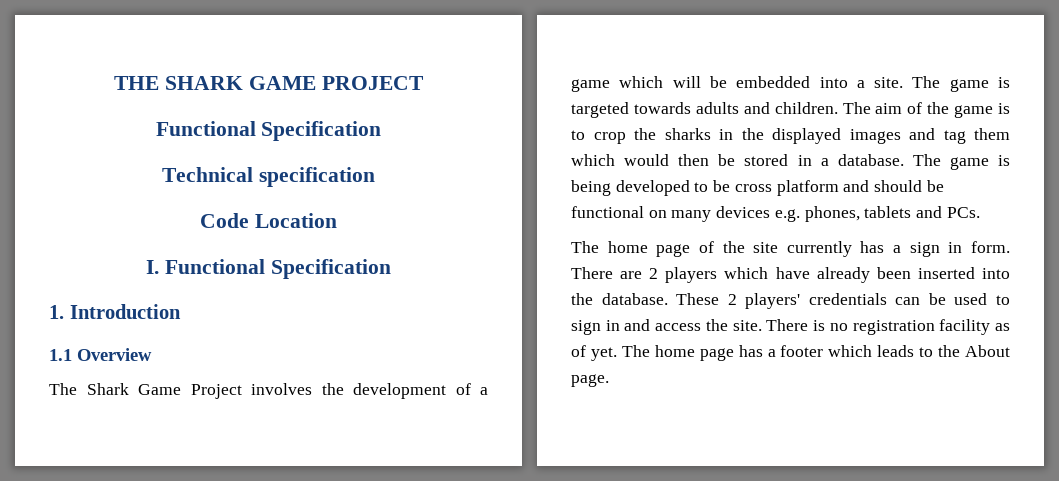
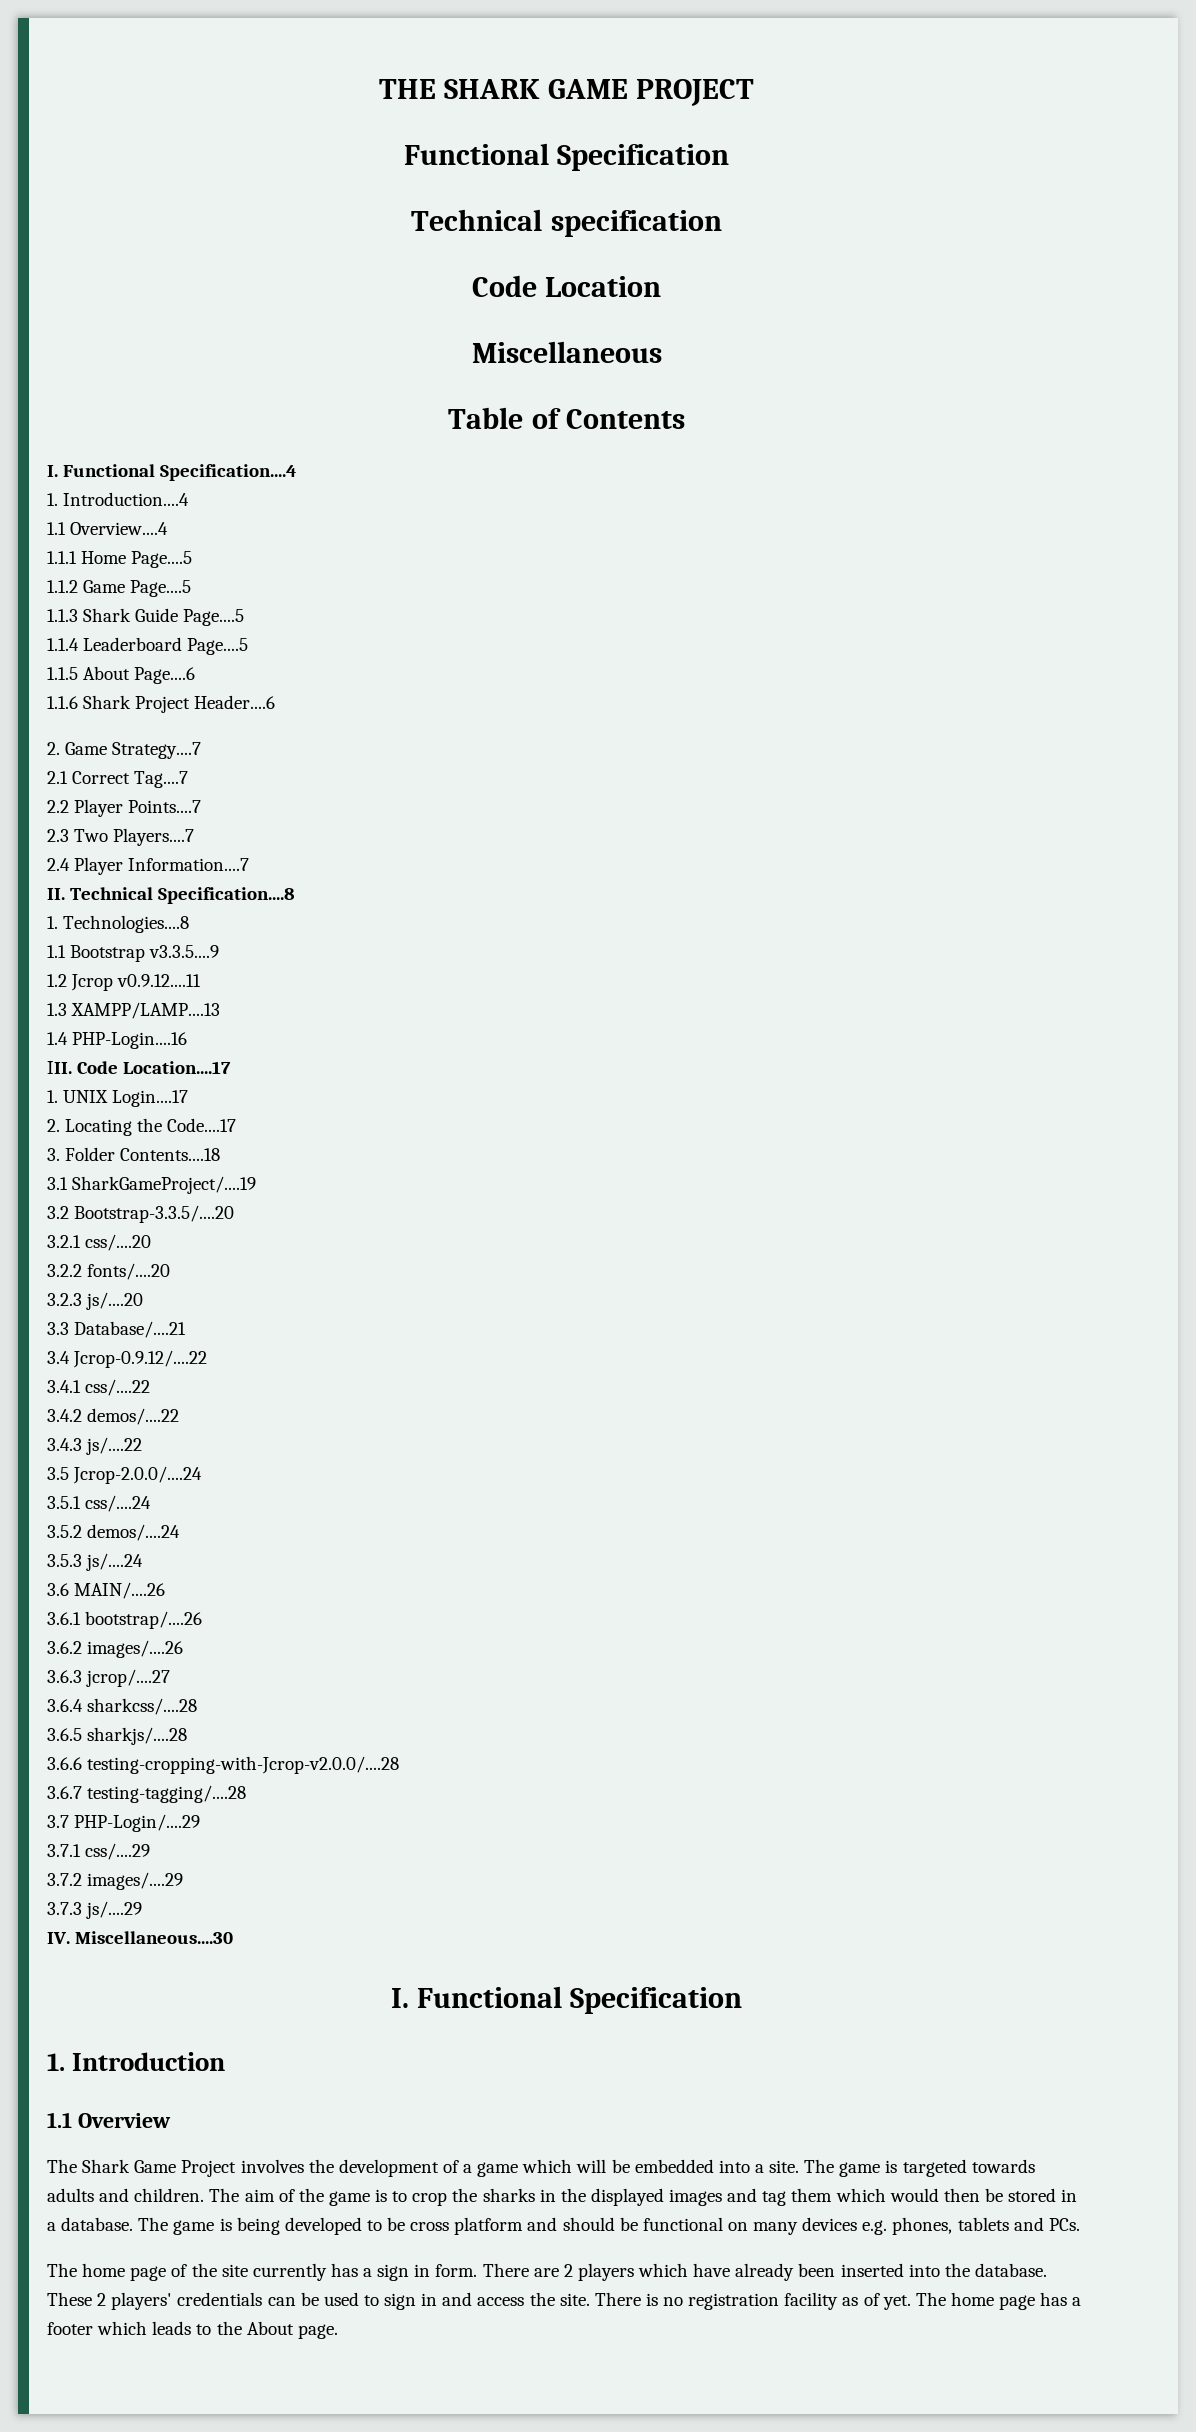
(337, 220) none -> [471,341,662,363] [448,407,685,429] [47,464,298,481] [47,492,190,506] [47,522,169,535] [47,551,193,568] [47,580,192,597] [47,608,245,626] [47,637,249,655] [47,666,196,684] [47,695,276,713] [47,742,202,759] [47,771,189,788] [47,799,202,817] [47,828,195,846] [47,857,250,875] [47,887,296,904] [47,915,190,933] [47,945,220,962] [47,974,202,991] [47,1002,221,1019] [47,1032,188,1049] [47,1061,232,1074] [47,1090,189,1107] [47,1118,237,1136] [47,1147,221,1161] [47,1176,257,1194] [47,1205,235,1223] [47,1234,152,1251] [47,1263,171,1280] [47,1292,144,1310] [47,1321,187,1338] [47,1350,208,1368] [47,1379,151,1396] [47,1408,180,1425] [47,1437,143,1455] [47,1466,203,1484] [47,1495,152,1512] [47,1524,181,1541] [47,1553,144,1571] [47,1582,166,1599] [47,1611,203,1629] [47,1640,184,1658] [47,1669,171,1687] [47,1698,198,1715] [47,1727,188,1745] [47,1756,400,1774] [47,1785,247,1803] [47,1814,201,1832] [47,1843,151,1860] [47,1872,184,1890] [47,1901,143,1919] [47,1931,234,1944] // Miscellaneous // Table of Contents // I. Functional Specification....4 // 1. Introduction....4 // 1.1 Overview....4 // 1.1.1 Home Page....5 // 1.1.2 Game Page....5 // 1.1.3 Shark Guide Page....5 // 1.1.4 Leaderboard Page....5 // 1.1.5 About Page....6 // 1.1.6 Shark Project Header....6 // 2. Game Strategy....7 // 2.1 Correct Tag....7 // 2.2 Player Points....7 // 2.3 Two Players....7 // 2.4 Player Information....7 // II. Technical Specification....8 // 1. Technologies....8 // 1.1 Bootstrap v3.3.5....9 // 1.2 Jcrop v0.9.12....11 // 1.3 XAMPP/LAMP....13 // 1.4 PHP-Login....16 // III. Code Location....17 // 1. UNIX Login....17 // 2. Locating the Code....17 // 3. Folder Contents....18 // 3.1 SharkGameProject/....19 // 3.2 Bootstrap-3.3.5/....20 // 3.2.1 css/....20 // 3.2.2 fonts/....20 // 3.2.3 js/....20 // 3.3 Database/....21 // 3.4 Jcrop-0.9.12/....22 // 3.4.1 css/....22 // 3.4.2 demos/....22 // 3.4.3 js/....22 // 3.5 Jcrop-2.0.0/....24 // 3.5.1 css/....24 // 3.5.2 demos/....24 // 3.5.3 js/....24 // 3.6 MAIN/....26 // 3.6.1 bootstrap/....26 // 3.6.2 images/....26 // 3.6.3 jcrop/....27 // 3.6.4 sharkcss/....28 // 3.6.5 sharkjs/....28 // 3.6.6 testing-cropping-with-Jcrop-v2.0.0/....28 // 3.6.7 testing-tagging/....28 // 3.7 PHP-Login/....29 // 3.7.1 css/....29 // 3.7.2 images/....29 // 3.7.3 js/....29 // IV. Miscellaneous....30

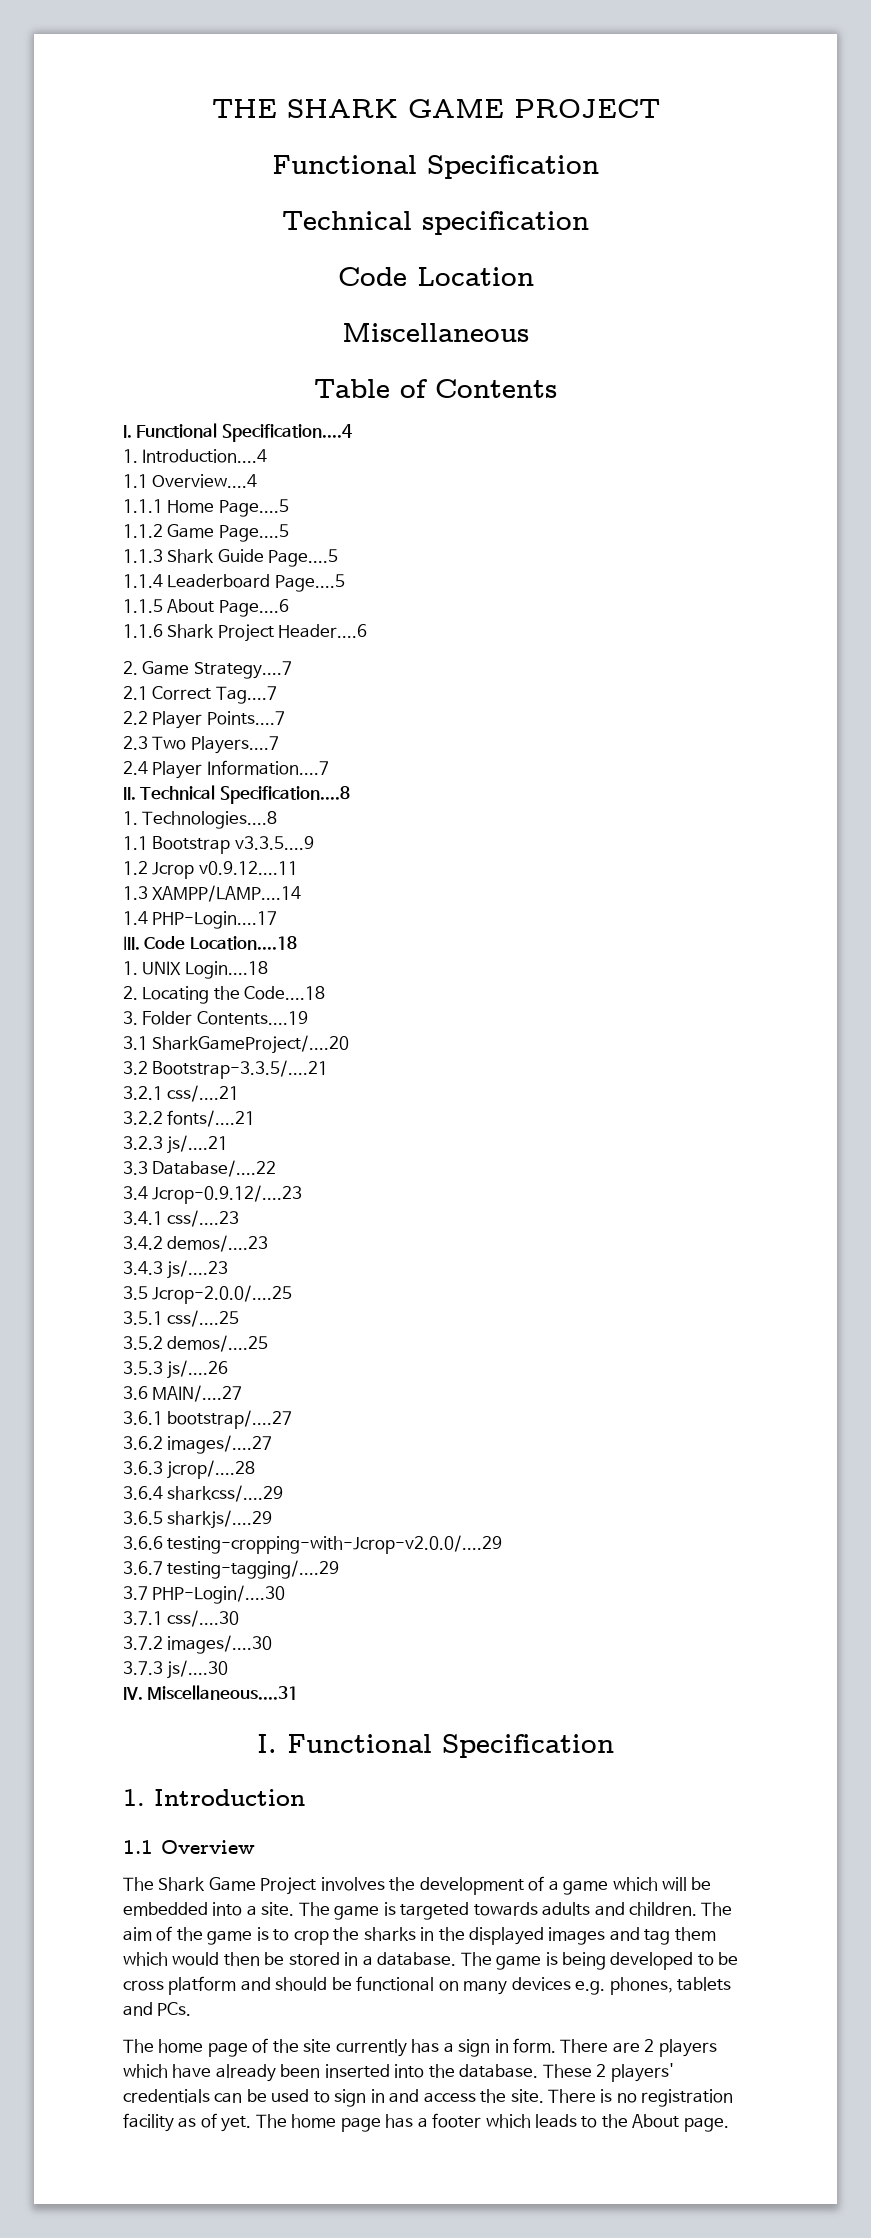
[71,1002,221,1019] XAMPP/LAMP....13 -> [152,885,302,902] XAMPP/LAMP....14
[72,1032,188,1049] PHP-Login....16 -> [152,911,278,929] PHP-Login....17
[123,1061,232,1074] Location....17 -> [189,936,297,950] Location....18
[112,1090,189,1107] Login....17 -> [184,961,268,979] Login....18
[167,1118,237,1132] Code....17 -> [244,986,326,1000] Code....18
[120,1148,221,1161] Contents....18 -> [196,1011,308,1025] Contents....19
[72,1176,257,1194] SharkGameProject/....19 -> [152,1035,350,1054] SharkGameProject/....20
[74,1205,235,1223] Bootstrap-3.3.5/....20 -> [152,1060,329,1079] Bootstrap-3.3.5/....21
[85,1234,152,1251] css/....20 -> [167,1085,240,1102] css/....21
[87,1263,171,1280] fonts/....20 -> [167,1110,256,1127] fonts/....21
[86,1292,144,1310] js/....20 -> [167,1135,229,1154] js/....21
[74,1321,187,1338] Database/....21 -> [152,1160,277,1177] Database/....22
[73,1350,208,1368] Jcrop-0.9.12/....22 -> [152,1185,303,1204] Jcrop-0.9.12/....23
[85,1379,151,1396] css/....22 -> [167,1210,240,1227] css/....23
[87,1408,180,1425] demos/....22 -> [167,1235,269,1252] demos/....23
[86,1437,143,1455] js/....22 -> [167,1260,229,1279] js/....23
[73,1466,203,1484] Jcrop-2.0.0/....24 -> [152,1285,293,1304] Jcrop-2.0.0/....25
[85,1495,152,1512] css/....24 -> [167,1310,240,1327] css/....25
[87,1524,181,1541] demos/....24 -> [167,1335,269,1352] demos/....25
[86,1553,144,1571] js/....24 -> [167,1360,229,1379] js/....26
[74,1582,166,1599] MAIN/....26 -> [152,1385,243,1402] MAIN/....27
[85,1611,203,1629] bootstrap/....26 -> [167,1410,293,1429] bootstrap/....27
[87,1640,184,1658] images/....26 -> [167,1435,273,1454] images/....27
[86,1669,171,1687] jcrop/....27 -> [167,1460,256,1479] jcrop/....28
[87,1698,198,1715] sharkcss/....28 -> [167,1485,284,1502] sharkcss/....29
[87,1727,188,1745] sharkjs/....28 -> [167,1510,273,1529] sharkjs/....29
[87,1756,400,1774] testing-cropping-with-Jcrop-v2.0.0/....28 -> [167,1535,503,1554] testing-cropping-with-Jcrop-v2.0.0/....29
[87,1785,247,1803] testing-tagging/....28 -> [167,1560,340,1579] testing-tagging/....29
[74,1814,201,1832] PHP-Login/....29 -> [152,1585,286,1604] PHP-Login/....30
[85,1843,151,1860] css/....29 -> [167,1610,240,1627] css/....30
[87,1872,184,1890] images/....29 -> [167,1635,273,1654] images/....30
[86,1901,143,1919] js/....29 -> [167,1660,229,1679] js/....30
[75,1931,234,1944] Miscellaneous....30 -> [147,1685,299,1700] Miscellaneous....31

